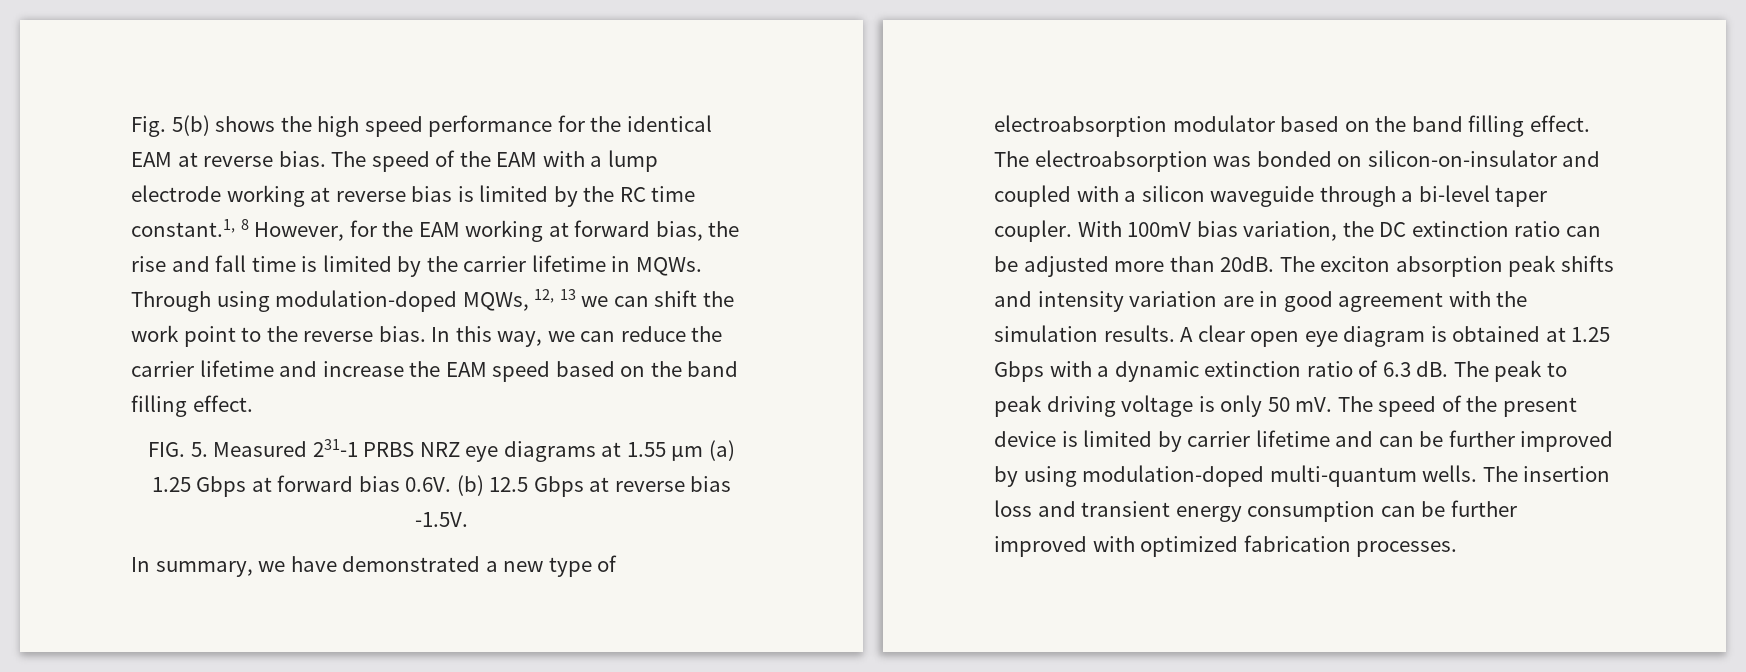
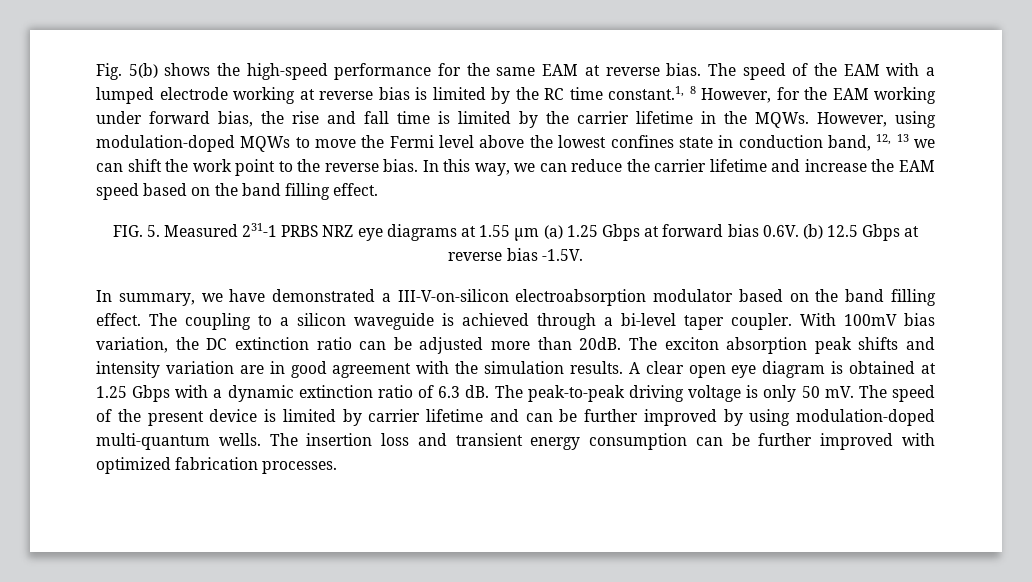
[317,116,423,137] high speed -> [246,63,328,80] high-speed
[626,115,712,132] identical -> [496,67,536,76] same
[607,150,658,172] lump -> [96,87,154,104] lumped
[548,222,569,237] at -> [96,111,142,124] under
[635,257,702,276] [131,290,529,312] MQWs. Through using modulation-doped MQWs, -> [724,111,936,128] [96,135,871,152] the MQWs. However, using modulation-doped MQWs to move the Fermi level above the lowest confines state in conduction band,
[503,555,618,577] new type of -> [397,289,509,302] III-V-on-silicon
[1034,150,1601,172] [994,185,1119,207] electroabsorption was bonded on silicon-on-insulator and coupled with -> [185,313,272,330] coupling to
(1315, 196) none -> [442,313,529,326] is achieved
[1494,360,1567,382] [994,395,1042,417] peak to peak -> [527,385,625,402] peak-to-peak

